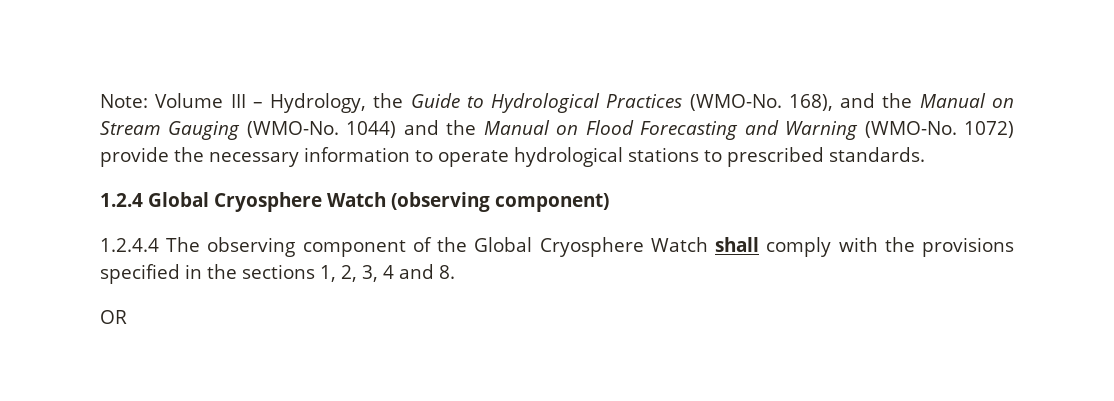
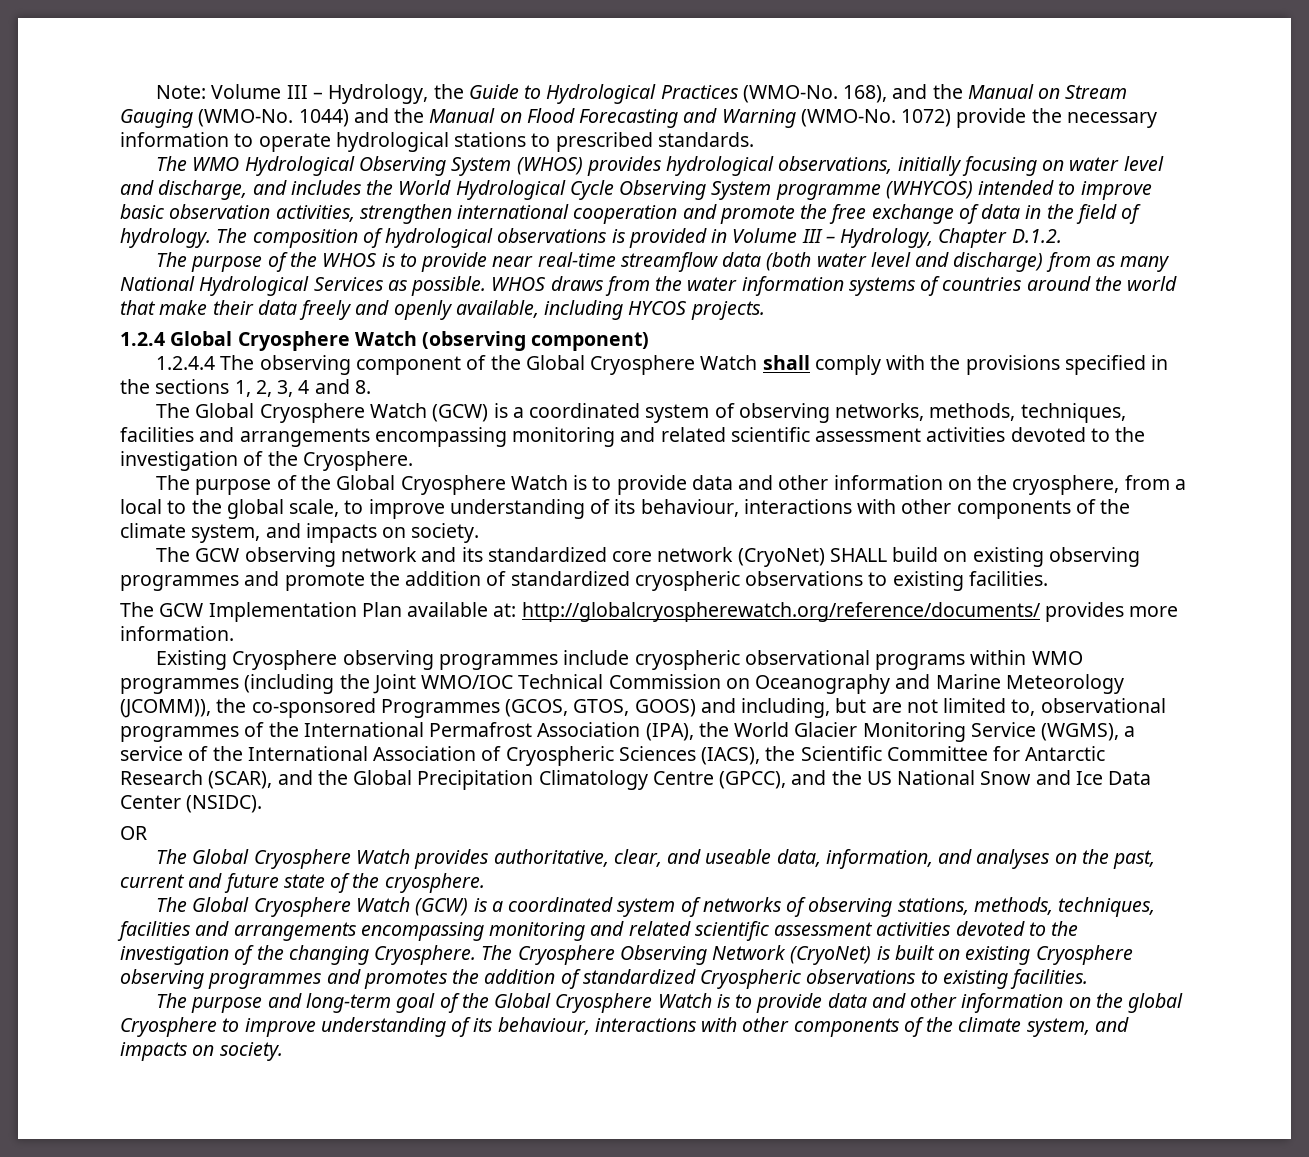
(925, 154) none -> [156,156,1164,176] [120,180,1152,200] [120,204,1142,224] [120,228,1062,248] [156,252,1171,272] [120,276,1178,296] [120,300,765,320] // The WMO Hydrological Observing System (WHOS) provides hydrological observations, initially focusing on water level and discharge, and includes the World Hydrological Cycle Observing System programme (WHYCOS) intended to improve basic observation activities, strengthen international cooperation and promote the free exchange of data in the field of hydrology. The composition of hydrological observations is provided in Volume III – Hydrology, Chapter D.1.2. // The purpose of the WHOS is to provide near real-time streamflow data (both water level and discharge) from as many National Hydrological Services as possible. WHOS draws from the water information systems of countries around the world that make their data freely and openly available, including HYCOS projects.
[100,310,127,324] OR -> [156,403,1126,423] [120,427,1146,447] [120,451,413,471] [156,475,1186,495] [120,499,1131,519] [120,523,480,543] [156,547,1140,567] [120,571,1048,591] [120,602,1179,622] [120,626,234,641] [156,650,1083,670] [120,674,1124,694] [120,698,1166,718] [120,722,1136,742] [120,746,1106,766] [120,770,1152,790] [120,795,263,813] [120,826,147,840] [156,849,1156,869] [120,873,485,893] [156,897,1156,917] [117,921,1079,941] [120,945,1133,965] [120,969,1089,989] [156,993,1184,1013] [120,1017,1129,1037] [120,1042,283,1061] The Global Cryosphere Watch (GCW) is a coordinated system of observing networks, methods, techniques, facilities and arrangements encompassing monitoring and related scientific assessment activities devoted to the investigation of the Cryosphere. // The purpose of the Global Cryosphere Watch is to provide data and other information on the cryosphere, from a local to the global scale, to improve understanding of its behaviour, interactions with other components of the climate system, and impacts on society. // The GCW observing network and its standardized core network (CryoNet) SHALL build on existing observing programmes and promote the addition of standardized cryospheric observations to existing facilities. // The GCW Implementation Plan available at: http://globalcryospherewatch.org/reference/documents/ provides more information. // Existing Cryosphere observing programmes include cryospheric observational programs within WMO programmes (including the Joint WMO/IOC Technical Commission on Oceanography and Marine Meteorology (JCOMM)), the co-sponsored Programmes (GCOS, GTOS, GOOS) and including, but are not limited to, observational programmes of the International Permafrost Association (IPA), the World Glacier Monitoring Service (WGMS), a service of the International Association of Cryospheric Sciences (IACS), the Scientific Committee for Antarctic Research (SCAR), and the Global Precipitation Climatology Centre (GPCC), and the US National Snow and Ice Data Center (NSIDC). // OR // The Global Cryosphere Watch provides authoritative, clear, and useable data, information, and analyses on the past, current and future state of the cryosphere. // The Global Cryosphere Watch (GCW) is a coordinated system of networks of observing stations, methods, techniques, facilities and arrangements encompassing monitoring and related scientific assessment activities devoted to the investigation of the changing Cryosphere. The Cryosphere Observing Network (CryoNet) is built on existing Cryosphere observing programmes and promotes the addition of standardized Cryospheric observations to existing facilities. // The purpose and long-term goal of the Global Cryosphere Watch is to provide data and other information on the global Cryosphere to improve understanding of its behaviour, interactions with other components of the climate system, and impacts on society.

